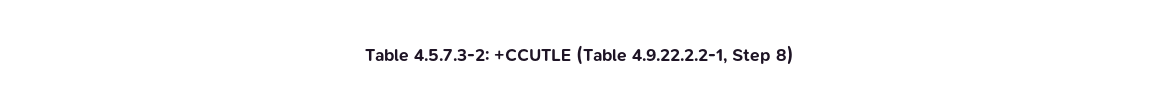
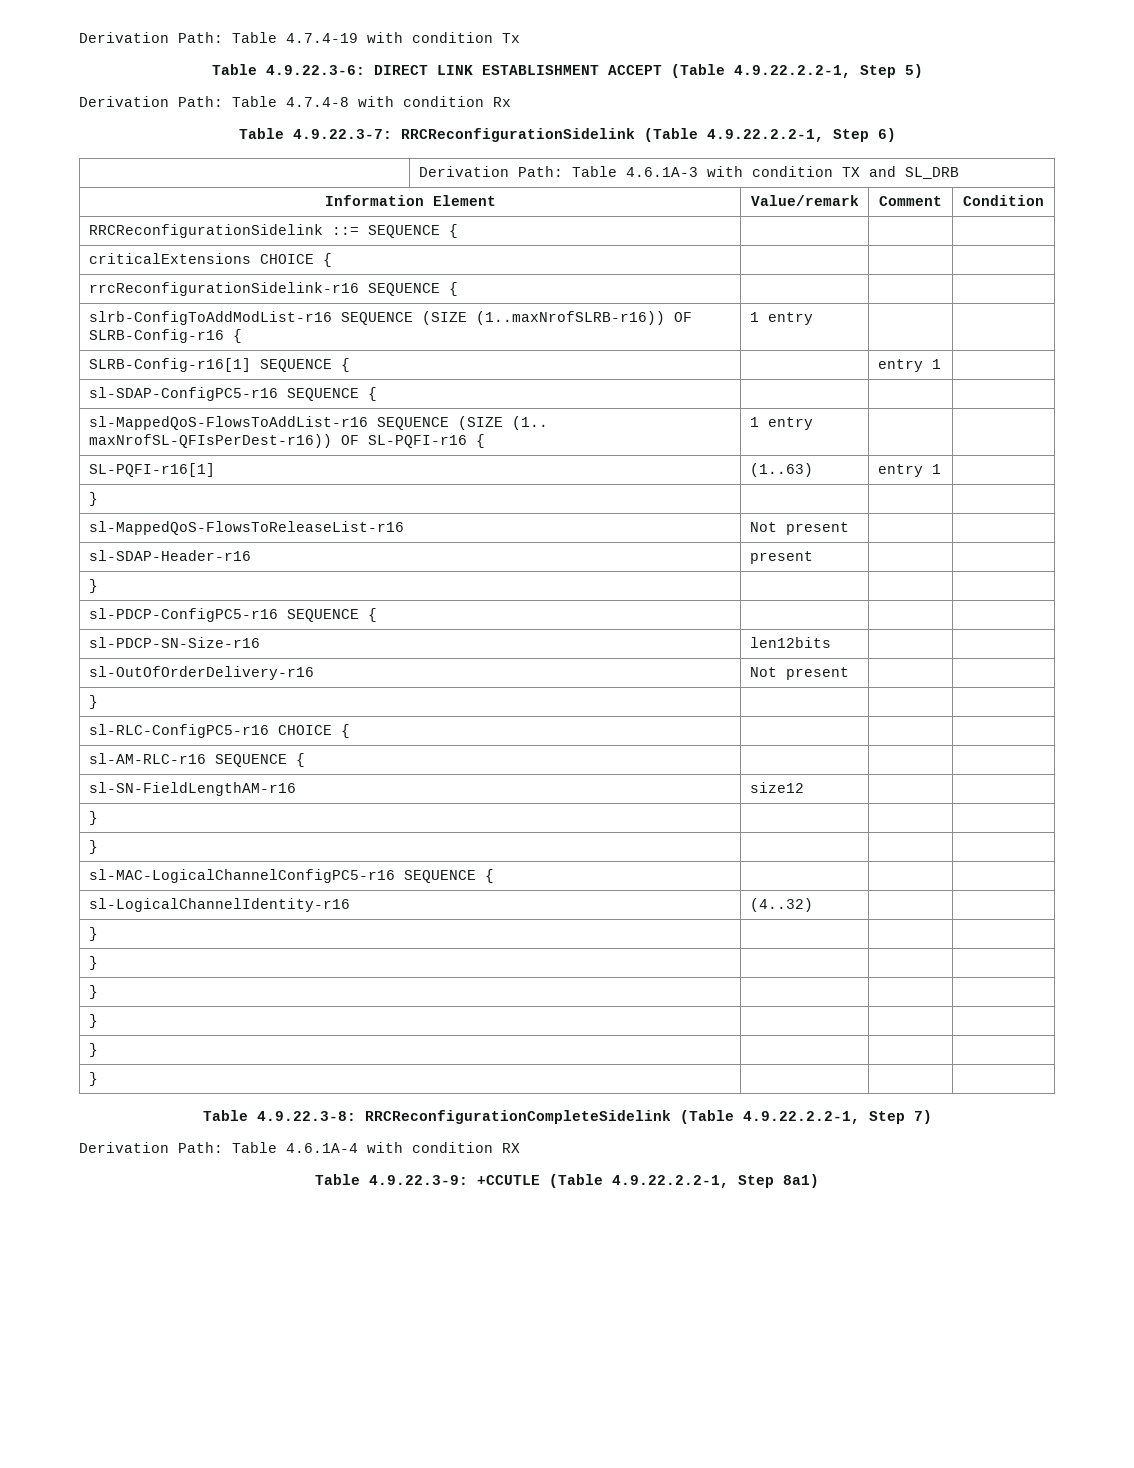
[365,49,489,62] Table 4.5.7.3-2: -> [79,32,520,43] [211,64,923,78] [79,96,511,107] [238,128,896,142] [418,166,959,179] [324,195,496,206] [750,195,859,206] [879,196,942,206] [963,195,1044,206] [88,224,458,238] [88,253,332,267] [88,282,458,296] [88,311,692,325] [88,329,242,343] [749,312,813,325] [88,358,350,372] [877,359,941,372] [88,387,377,401] [88,416,548,430] [88,434,485,448] [749,417,813,430] [88,463,215,477] [749,463,813,477] [877,464,941,477] [88,492,98,506] [88,521,404,535] [749,522,849,535] [88,550,251,561] [749,551,813,564] [88,579,98,593] [88,608,377,622] [88,637,260,648] [749,637,831,648] [88,666,314,680] [749,667,849,680] [88,695,98,709] [88,724,350,738] [88,753,305,767] [88,782,296,796] [749,782,804,793] [88,811,98,825] [88,840,98,854] [88,869,494,883] [88,898,350,912] [749,898,813,912] [88,927,98,941] [88,956,98,970] [88,985,98,999] [88,1014,98,1028] [88,1043,98,1057] [88,1072,98,1086] [202,1110,932,1124] [79,1142,520,1153] [315,1174,468,1185] Derivation Path: Table 4.7.4-19 with condition Tx // Table 4.9.22.3-6: DIRECT LINK ESTABLISHMENT ACCEPT (Table 4.9.22.2.2-1, Step 5) // Derivation Path: Table 4.7.4-8 with condition Rx // Table 4.9.22.3-7: RRCReconfigurationSidelink (Table 4.9.22.2.2-1, Step 6) // | Derivation Path: Table 4.6.1A-3 with condition TX and SL_DRB // Information Element | Value/remark | Comment | Condition // RRCReconfigurationSidelink ::= SEQUENCE { | | | // criticalExtensions CHOICE { | | | // rrcReconfigurationSidelink-r16 SEQUENCE { | | | // slrb-ConfigToAddModList-r16 SEQUENCE (SIZE (1..maxNrofSLRB-r16)) OF SLRB-Config-r16 { | 1 entry | | // SLRB-Config-r16[1] SEQUENCE { | | entry 1 | // sl-SDAP-ConfigPC5-r16 SEQUENCE { | | | // sl-MappedQoS-FlowsToAddList-r16 SEQUENCE (SIZE (1.. maxNrofSL-QFIsPerDest-r16)) OF SL-PQFI-r16 { | 1 entry | | // SL-PQFI-r16[1] | (1..63) | entry 1 | // } | | | // sl-MappedQoS-FlowsToReleaseList-r16 | Not present | | // sl-SDAP-Header-r16 | present | | // } | | | // sl-PDCP-ConfigPC5-r16 SEQUENCE { | | | // sl-PDCP-SN-Size-r16 | len12bits | | // sl-OutOfOrderDelivery-r16 | Not present | | // } | | | // sl-RLC-ConfigPC5-r16 CHOICE { | | | // sl-AM-RLC-r16 SEQUENCE { | | | // sl-SN-FieldLengthAM-r16 | size12 | | // } | | | // } | | | // sl-MAC-LogicalChannelConfigPC5-r16 SEQUENCE { | | | // sl-LogicalChannelIdentity-r16 | (4..32) | | // } | | | // } | | | // } | | | // } | | | // } | | | // } | | | // Table 4.9.22.3-8: RRCReconfigurationCompleteSidelink (Table 4.9.22.2.2-1, Step 7) // Derivation Path: Table 4.6.1A-4 with condition RX // Table 4.9.22.3-9:
[776,45,794,65] 8) -> [783,1174,819,1188] 8a1)

